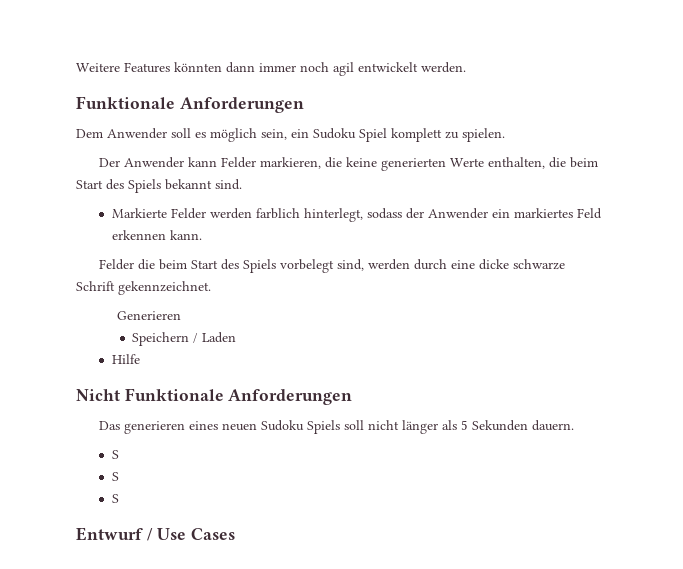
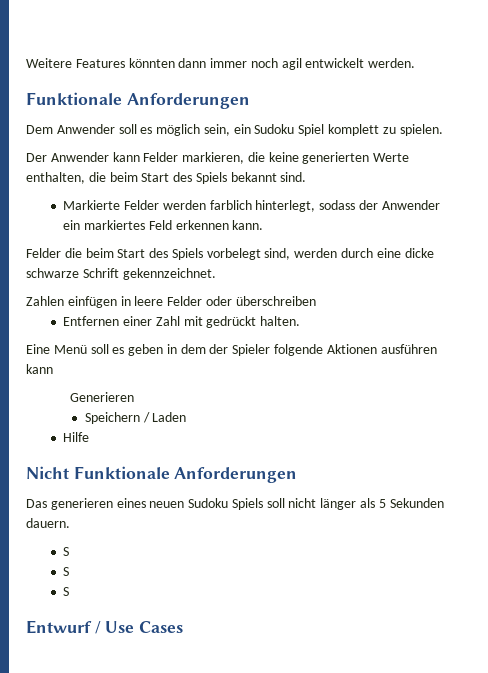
(211, 288) none -> [26,296,316,308] [63,316,301,328] [26,344,437,356] [26,364,53,374] // Zahlen einfügen in leere Felder oder überschreiben // Entfernen einer Zahl mit gedrückt halten. // Eine Menü soll es geben in dem der Spieler folgende Aktionen ausführen kann

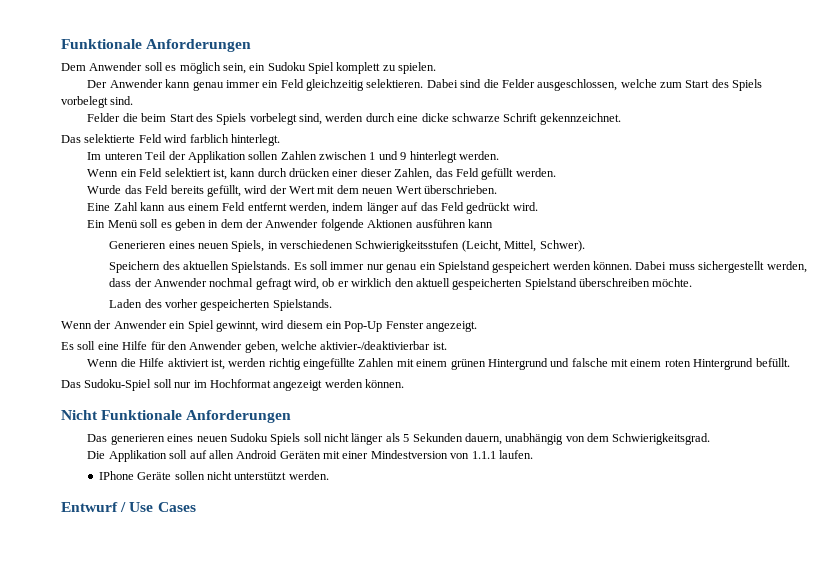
[26,58,416,70] Weitere Features könnten dann immer noch agil entwickelt werden. // -> (61, 44) none
[143,152,410,164] [26,172,277,184] Felder markieren, die keine generierten Werte enthalten, die beim Start des Spiels bekannt -> [192,79,763,91] [61,96,108,108] genau immer ein Feld gleichzeitig selektieren. Dabei sind die Felder ausgeschlossen, welche zum Start des Spiels vorbelegt
[63,200,440,212] [63,220,264,230] // Markierte Felder werden farblich hinterlegt, sodass der Anwender ein markiertes Feld erkennen kann. -> (134, 100) none
[26,296,316,308] [63,316,301,328] [26,344,50,354] Zahlen einfügen in leere Felder oder überschreiben // Entfernen einer Zahl mit gedrückt halten. // Eine -> [61,134,280,146] [87,151,499,163] [87,168,556,180] [87,185,497,197] [87,202,538,214] [87,220,106,228] Das selektierte Feld wird farblich hinterlegt. // Im unteren Teil der Applikation sollen Zahlen zwischen 1 und 9 hinterlegt werden. // Wenn ein Feld selektiert ist, kann durch drücken einer dieser Zahlen, das Feld gefüllt werden. // Wurde das Feld bereits gefüllt, wird der Wert mit dem neuen Wert überschrieben. // Eine Zahl kann aus einem Feld entfernt werden, indem länger auf das Feld gedrückt wird. // Ein
[232,344,271,356] Spieler -> [265,219,319,228] Anwender
[84,412,187,424] [63,432,90,442] // Speichern / Laden // Hilfe -> [168,240,585,252] [109,261,807,273] [109,278,693,290] [109,299,332,311] [61,320,478,332] [61,341,447,353] [87,358,790,370] [61,379,404,391] eines neuen Spiels, in verschiedenen Schwierigkeitsstufen (Leicht, Mittel, Schwer). // Speichern des aktuellen Spielstands. Es soll immer nur genau ein Spielstand gespeichert werden können. Dabei muss sichergestellt werden, dass der Anwender nochmal gefragt wird, ob er wirklich den aktuell gespeicherten Spielstand überschreiben möchte. // Laden des vorher gespeicherten Spielstands. // Wenn der Anwender ein Spiel gewinnt, wird diesem ein Pop-Up Fenster angezeigt. // Es soll eine Hilfe für den Anwender geben, welche aktivier-/deaktivierbar ist. // Wenn die Hilfe aktiviert ist, werden richtig eingefüllte Zahlen mit einem grünen Hintergrund und falsche mit einem roten Hintergrund befüllt. // Das Sudoku-Spiel soll nur im Hochformat angezeigt werden können.
[26,518,70,528] [63,547,70,556] [63,567,70,576] [63,587,70,596] dauern. // S // S // S -> [464,433,711,445] [87,450,533,462] [98,471,329,480] dauern, unabhängig von dem Schwierigkeitsgrad. // Die Applikation soll auf allen Android Geräten mit einer Mindestversion von 1.1.1 laufen. // IPhone Geräte sollen nicht unterstützt werden.

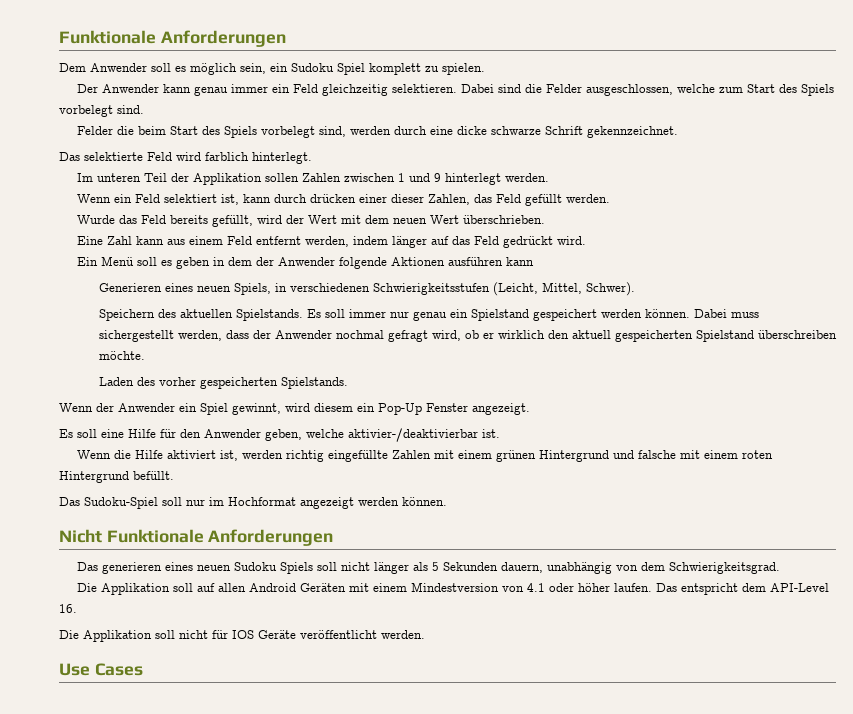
[342,451,369,459] einer -> [372,583,407,592] einem
[471,450,533,459] [98,471,329,480] [61,502,127,512] 1.1.1 laufen. // IPhone Geräte sollen nicht unterstützt werden. // Entwurf / -> [526,583,829,595] [59,604,77,613] [59,630,425,642] 4.1 oder höher laufen. Das entspricht dem API-Level 16. // Die Applikation soll nicht für IOS Geräte veröffentlicht werden. //

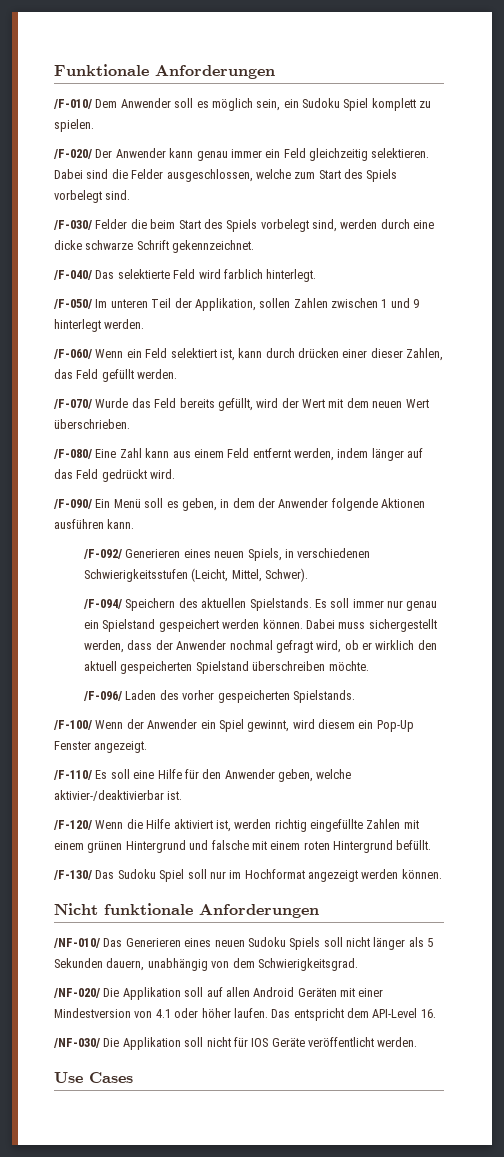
[59,30,286,47] Funktionale Anforderungen // -> [54,64,275,79] [54,99,92,109] Funktionale Anforderungen // /F-010/
(485, 69) none -> [54,149,92,159] /F-020/
(144, 109) none -> [54,220,92,230] /F-030/
(678, 132) none -> [54,270,92,280] /F-040/
(312, 158) none -> [54,299,92,309] /F-050/
[192,173,262,185] Applikation -> [194,298,256,311] Applikation,
(549, 177) none -> [54,349,92,359] /F-060/
(610, 198) none -> [54,399,92,409] /F-070/
(545, 219) none -> [54,449,92,459] /F-080/
(586, 240) none -> [54,499,92,509] /F-090/
[175,257,210,269] geben -> [181,498,217,511] geben,
[505,257,534,266] kann // -> [107,519,135,529] [83,549,122,559] kann. // /F-092/
(635, 289) none -> [83,599,122,609] /F-094/
(145, 355) none -> [83,691,122,701] /F-096/
(348, 383) none -> [54,720,92,730] /F-100/
(530, 409) none -> [54,770,92,780] /F-110/
(500, 433) none -> [54,820,92,830] /F-120/
[59,497,158,509] Das Sudoku-Spiel -> [54,869,185,882] /F-130/ Das Sudoku Spiel
[106,529,334,546] [76,562,162,574] Funktionale Anforderungen // Das generieren -> [104,903,319,918] [54,938,181,948] funktionale Anforderungen // /NF-010/ Das Generieren
(780, 568) none -> [54,988,100,998] /NF-020/
[372,583,407,592] einem -> [358,988,384,997] einer
(77, 608) none -> [54,1038,100,1048] /NF-030/

